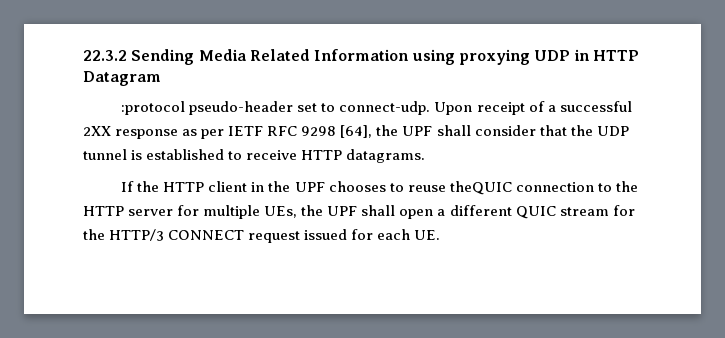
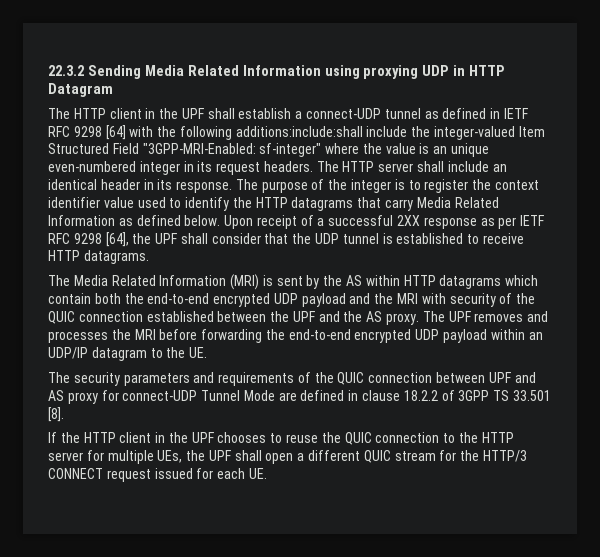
[121,101,431,115] :protocol pseudo-header set to connect-udp. -> [48,108,528,119] [48,125,545,140] [48,143,490,157] [48,161,507,175] [48,179,539,193] [48,197,499,211] [48,215,221,226] The HTTP client in the UPF shall establish a connect-UDP tunnel as defined in IETF RFC 9298 [64] with the following additions:include:shall include the integer-valued Item Structured Field "3GPP-MRI-Enabled: sf-integer" where the value is an unique even-numbered integer in its request headers. The HTTP server shall include an identical header in its response. The purpose of the integer is to register the context identifier value used to identify the HTTP datagrams that carry Media Related Information as defined below.
(426, 156) none -> [48,274,539,290] [48,293,536,307] [48,311,549,325] [48,329,543,343] [48,347,208,361] [48,372,536,386] [48,390,551,404] [48,407,64,422] // The Media Related Information (MRI) is sent by the AS within HTTP datagrams which contain both the end-to-end encrypted UDP payload and the MRI with security of the QUIC connection established between the UPF and the AS proxy. The UPF removes and processes the MRI before forwarding the end-to-end encrypted UDP payload within an UDP/IP datagram to the UE. // The security parameters and requirements of the QUIC connection between UPF and AS proxy for connect-UDP Tunnel Mode are defined in clause 18.2.2 of 3GPP TS 33.501 [8].
[449,181,512,195] theQUIC -> [321,432,372,445] the QUIC

